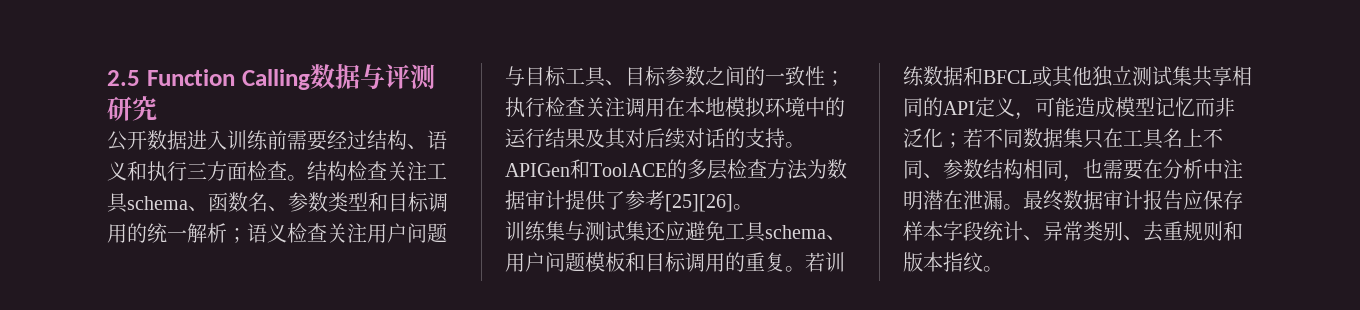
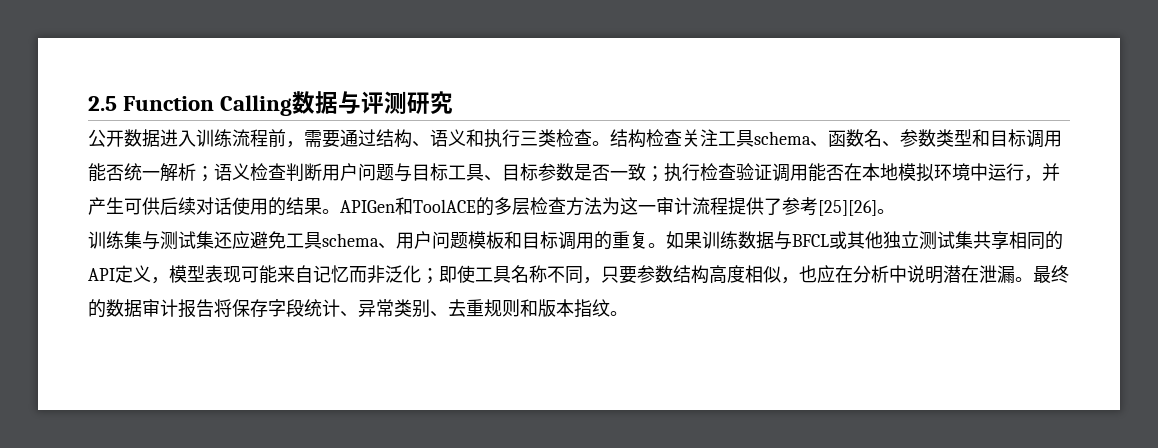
[267,130,347,151] 前需要经 -> [232,129,358,148] 流程前，需要通
[207,161,247,181] 方面 -> [538,129,556,147] 类
[127,223,147,243] 的 -> [88,163,124,182] 能否
[327,223,367,243] 关注 -> [286,163,322,181] 判断
[705,66,845,86] [505,97,845,118] [505,128,785,149] 之间的一致性；执行检查关注调用在本地模拟环境中的运行结果及其对后续对话的支持 -> [574,163,1060,182] [88,197,322,216] 是否一致；执行检查验证调用能否在本地模拟环境中运行，并产生可供后续对话使用的结果
[827,159,847,179] [505,190,565,210] 数据审计 -> [620,197,728,215] 这一审计流程
[805,252,825,272] 若 -> [666,231,702,249] 如果
[963,66,983,86] 和 -> [774,231,792,250] 与
[1035,97,1235,118] [903,128,1223,149] [903,159,1143,182] 可能造成模型记忆而非泛化；若不同数据集只在工具名上不同、参数结构相同，也需要 -> [169,265,835,284] 模型表现可能来自记忆而非泛化；即使工具名称不同，只要参数结构高度相似，也应
[1223,159,1243,179] 注 -> [907,265,925,283] 说
(1063, 200) none -> [88,299,106,318] 的
[1183,190,1243,210] [903,221,943,241] 应保存样本 -> [214,299,268,317] 将保存

